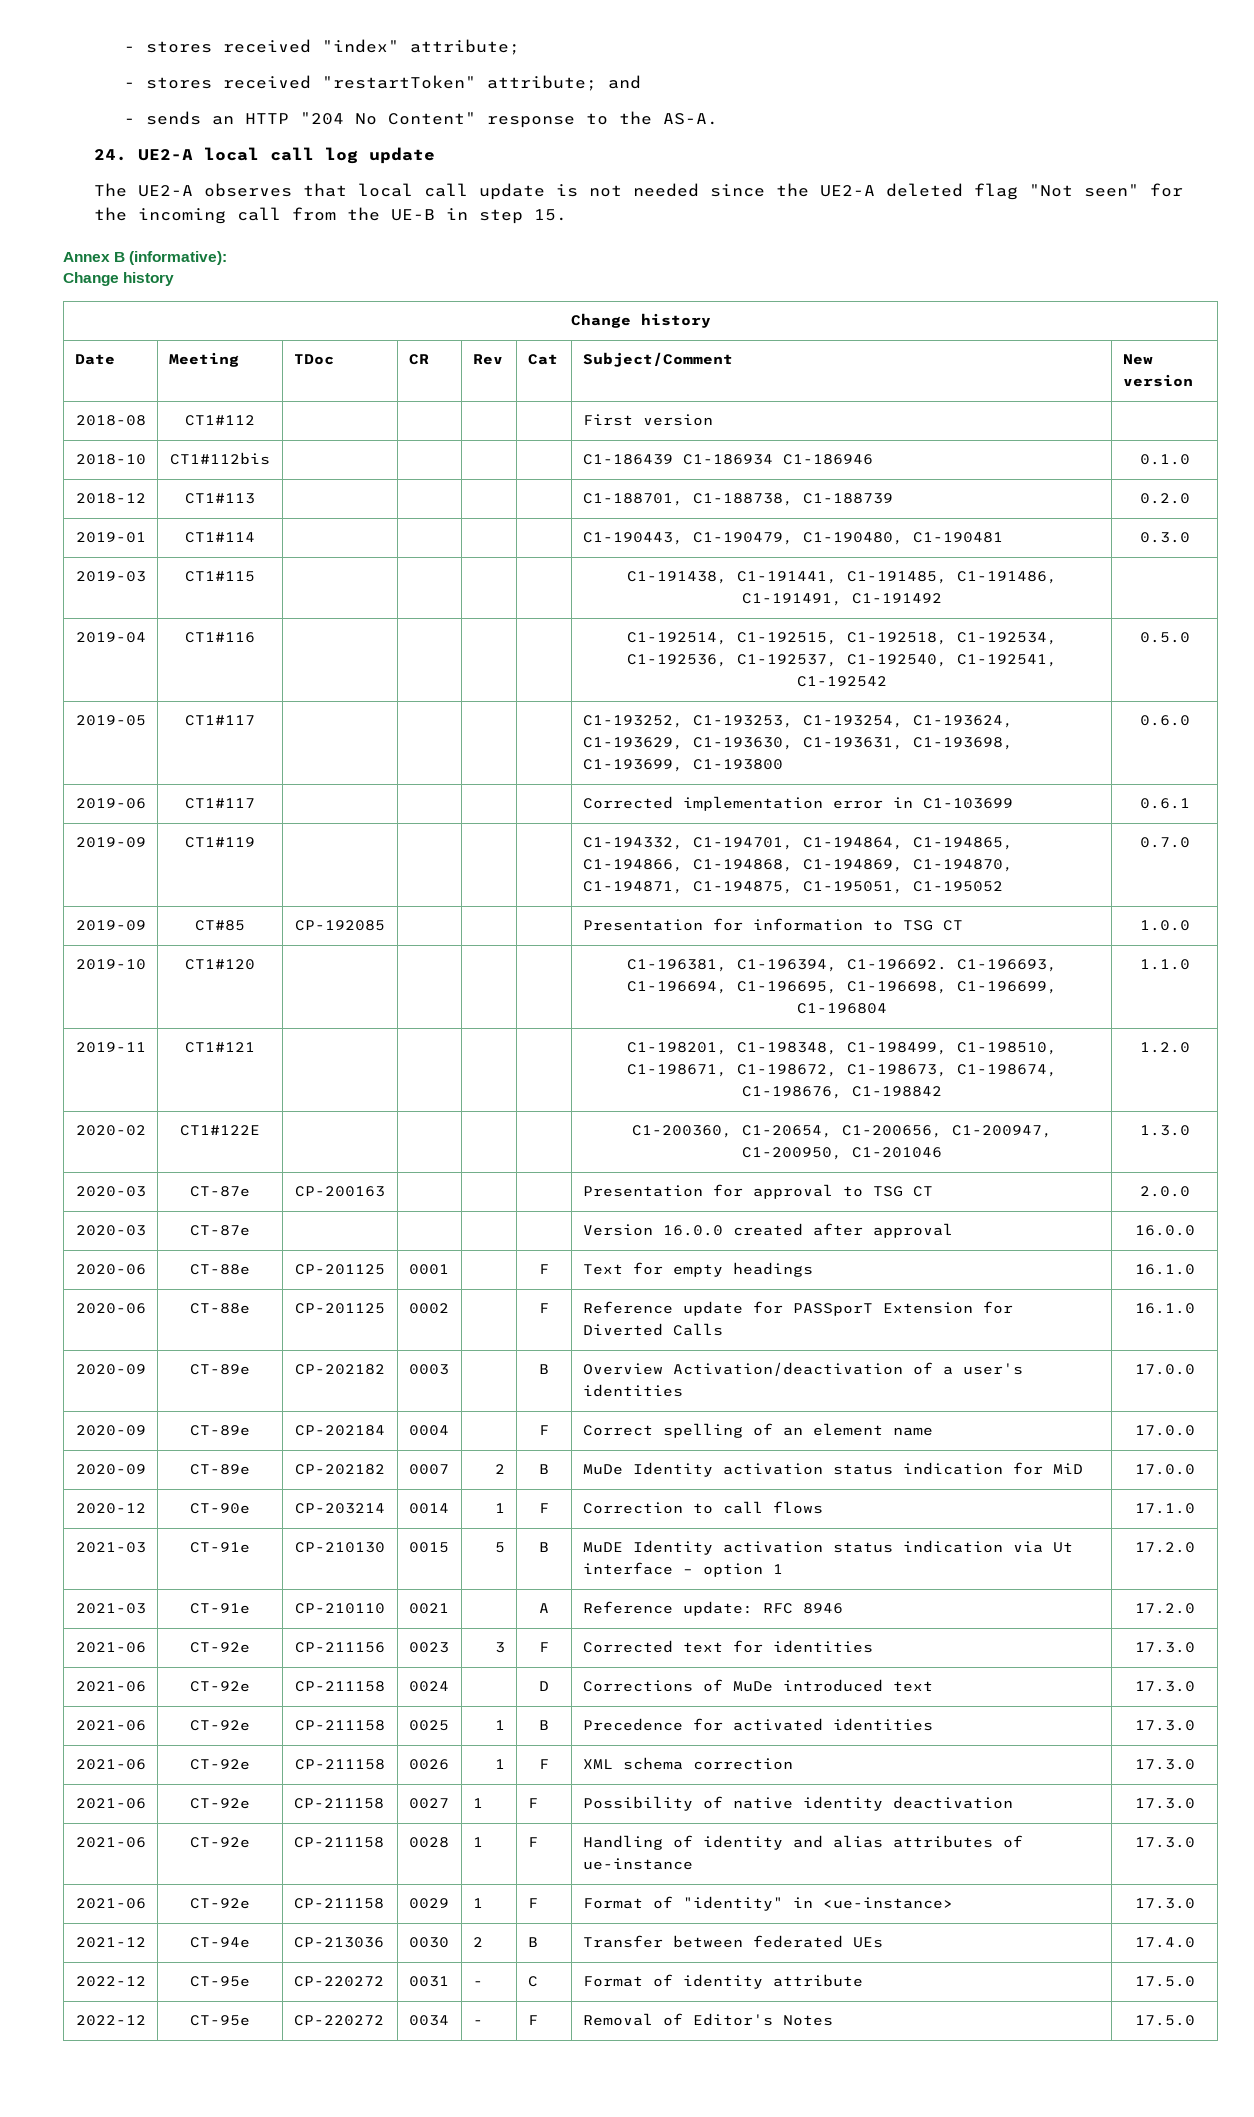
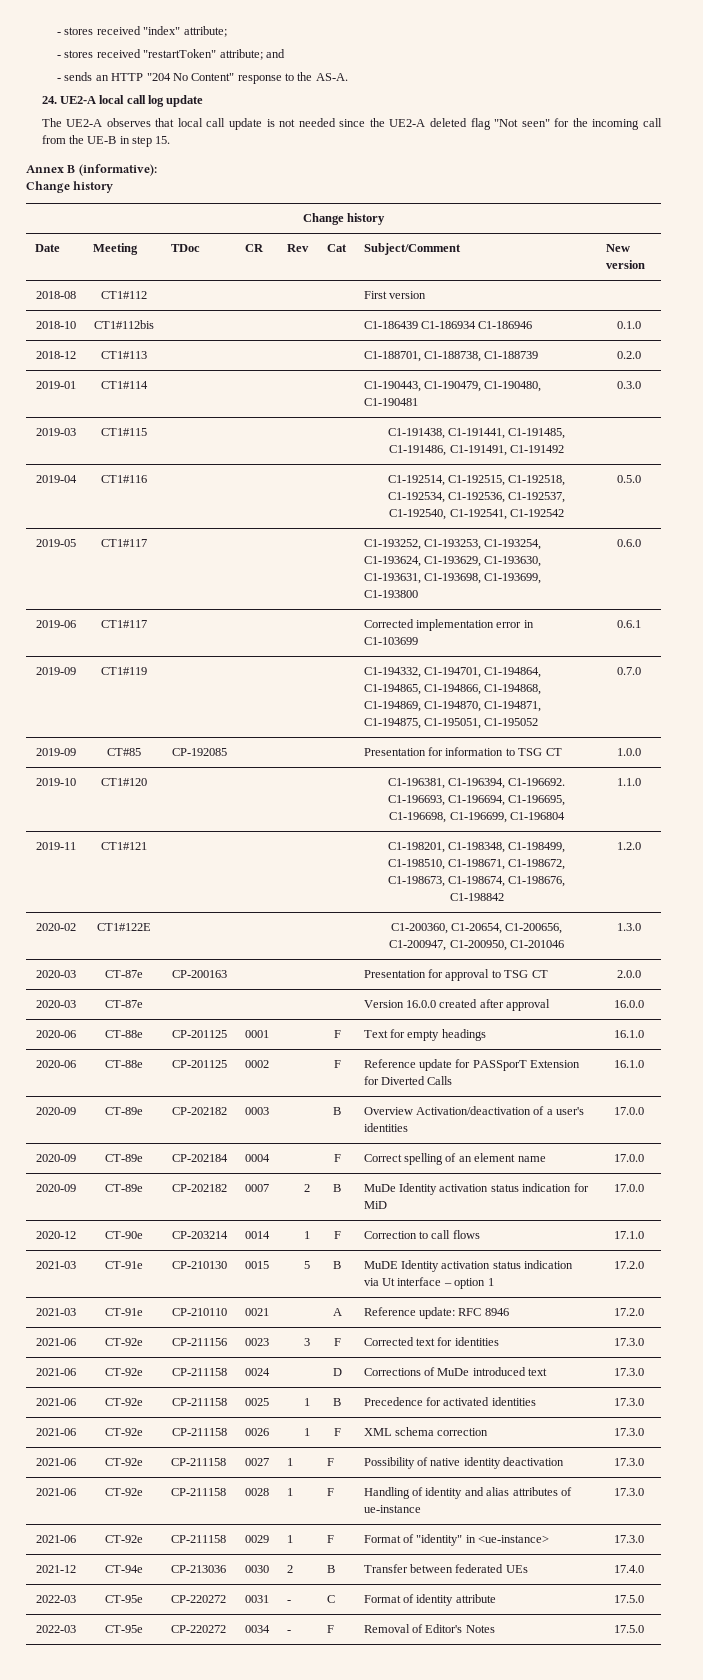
[75,1976,146,1987] 2022-12 -> [35,1595,76,1603] 2022-03
[75,2015,146,2026] 2022-12 -> [35,1625,76,1633] 2022-03

